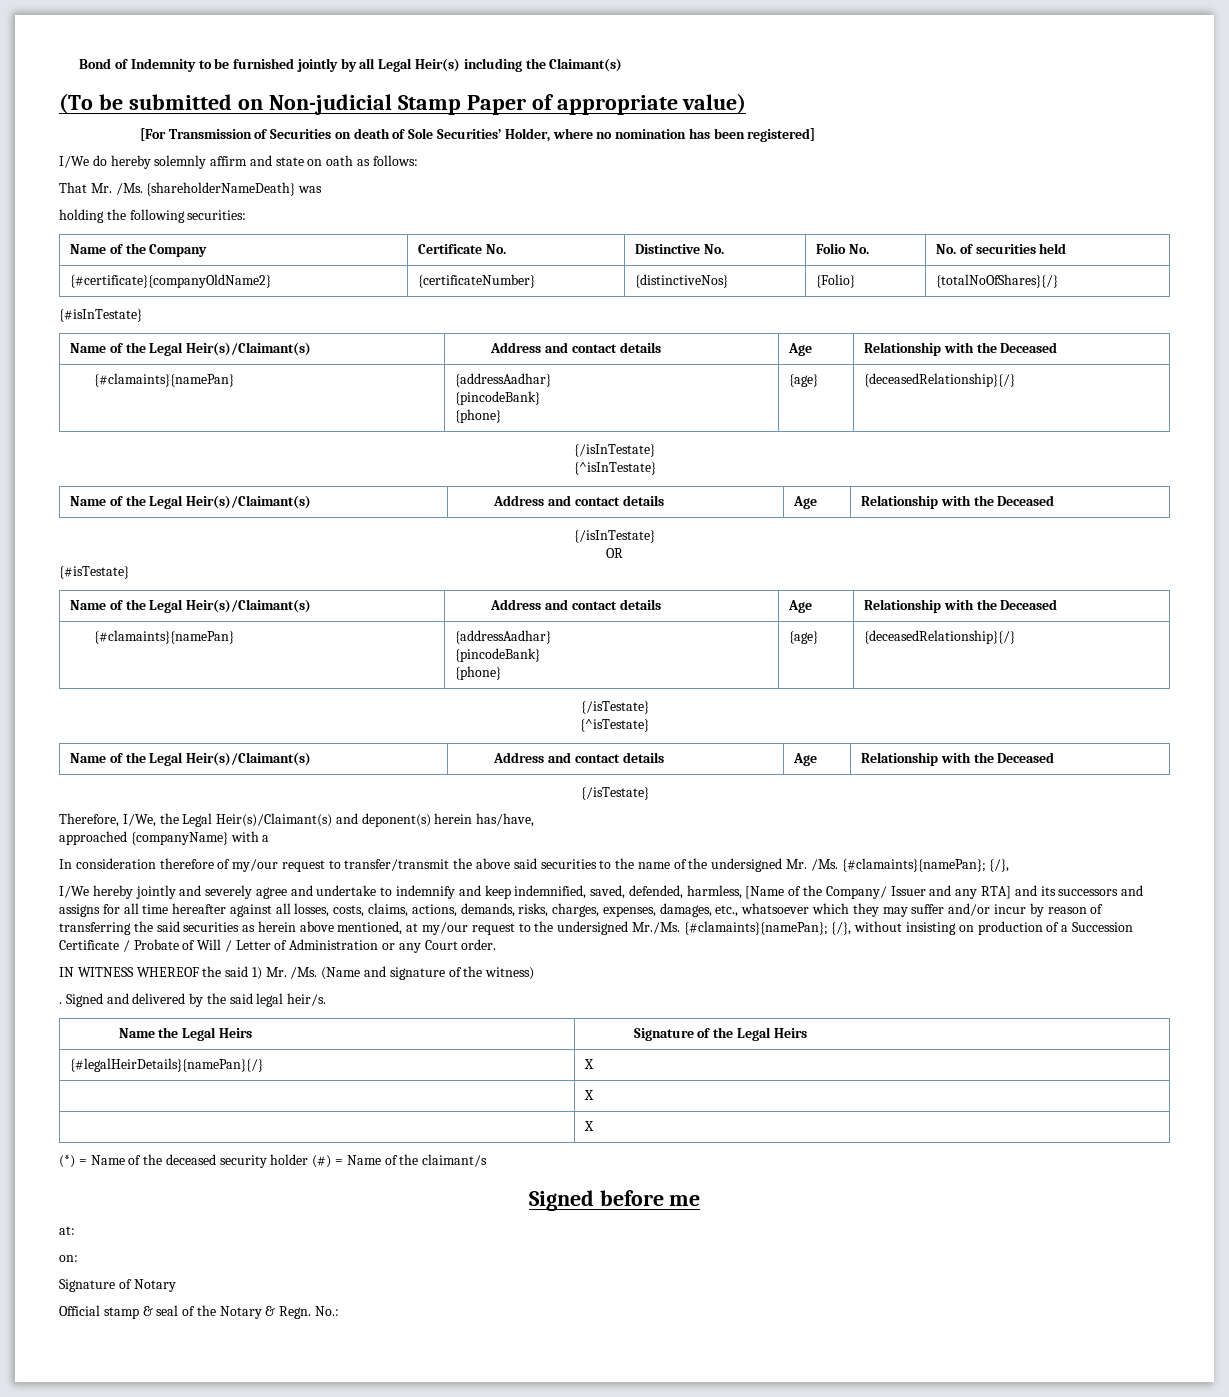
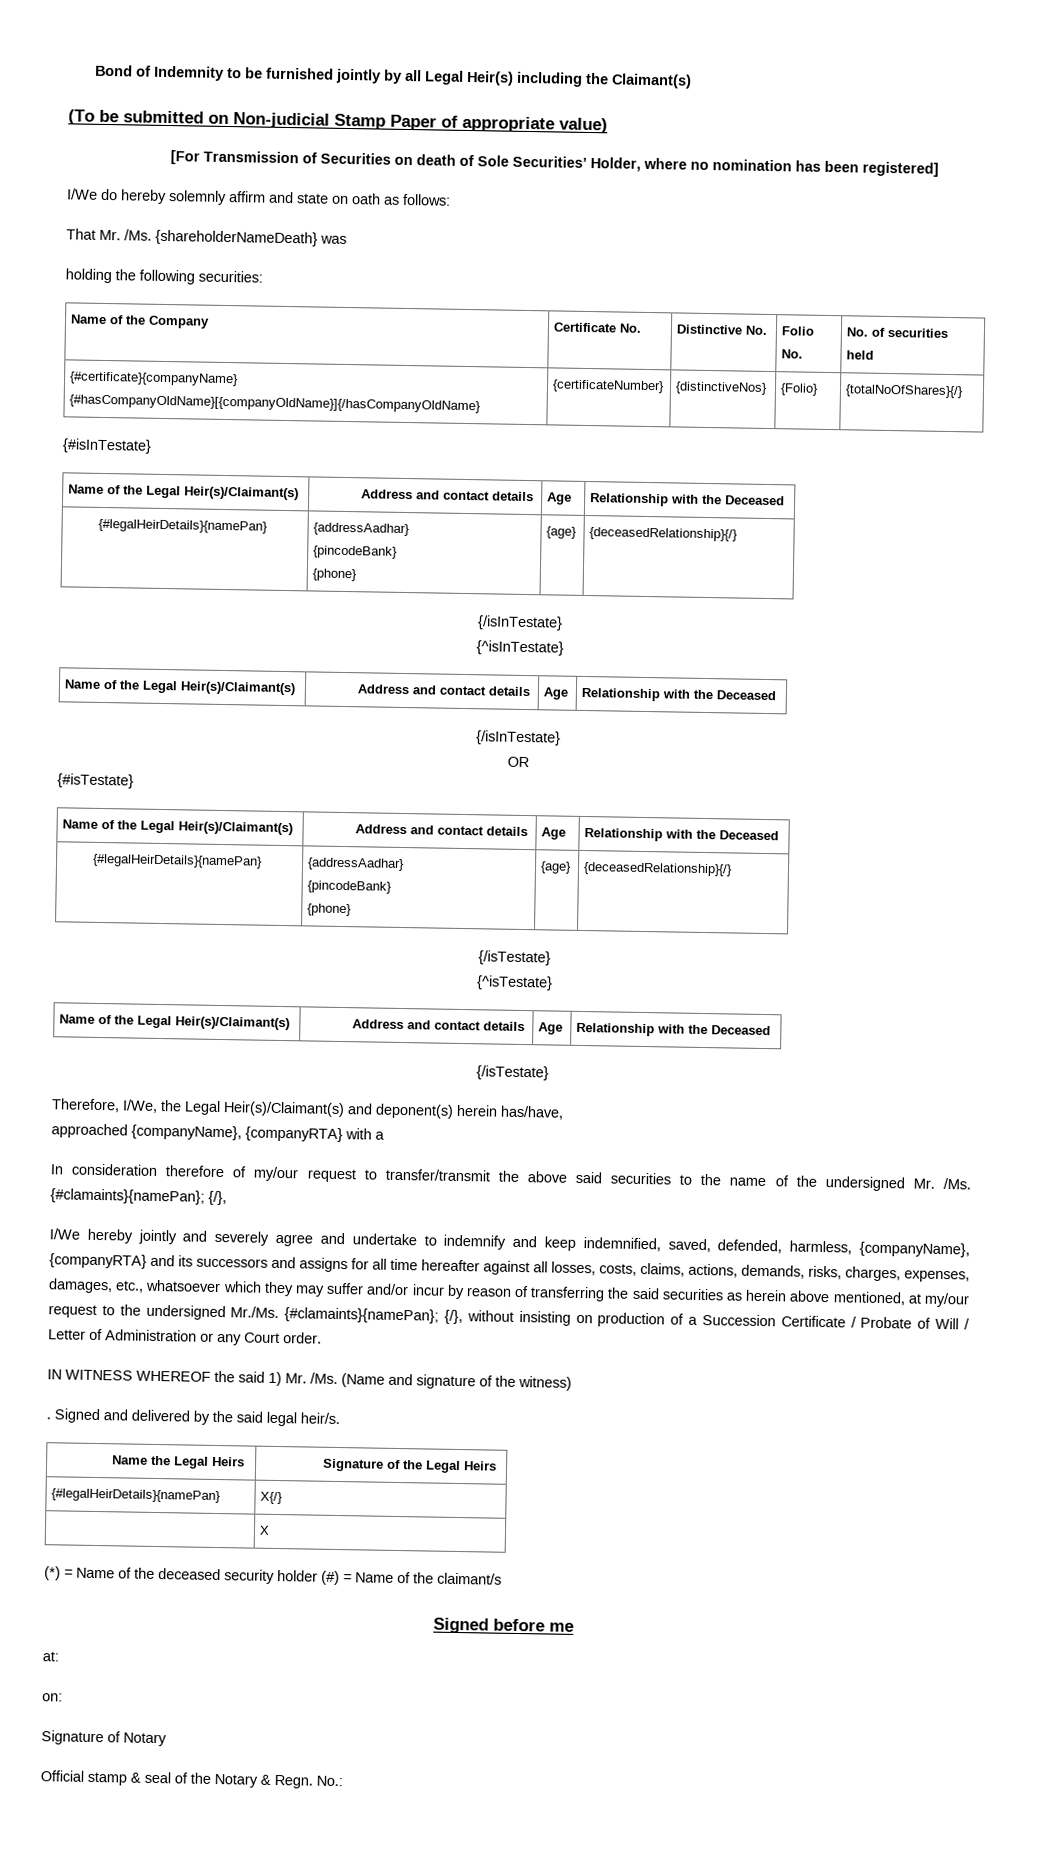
[70,274,272,288] {#certificate}{companyOldName2} -> [69,371,240,387] [69,394,482,414] {#certificate}{companyName} {#hasCompanyOldName}[{companyOldName}]{/hasCompanyOldName}
[94,373,235,387] {#clamaints}{namePan} -> [98,518,269,534] {#legalHeirDetails}{namePan}
[94,630,235,644] {#clamaints}{namePan} -> [92,853,264,869] {#legalHeirDetails}{namePan}
[130,832,228,845] {companyName} -> [131,1124,343,1143] {companyName}, {companyRTA}
[745,885,1011,899] [Name of the Company/ Issuer and any RTA] -> [859,1241,970,1258] [49,1253,147,1269] {companyName}, {companyRTA}
[70,1058,264,1072] [584,1059,595,1069] [584,1090,595,1100] {#legalHeirDetails}{namePan}{/} | X // | X -> [51,1488,222,1504] [260,1491,284,1505] {#legalHeirDetails}{namePan} | X{/}

